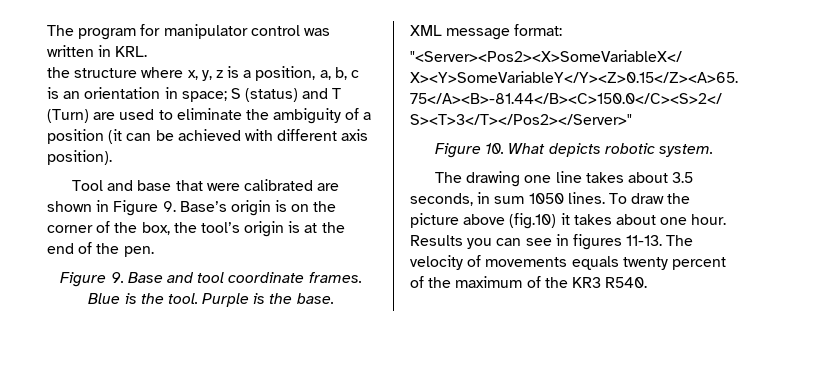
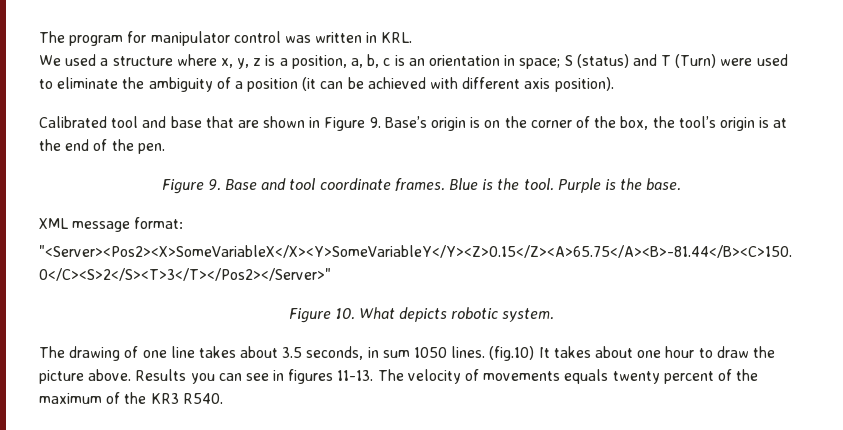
[47,67,70,78] the -> [39,54,109,66] We used a
[93,112,116,120] are -> [720,58,753,66] were
[72,180,104,191] Tool -> [39,116,139,128] Calibrated tool
[206,179,314,191] were calibrated -> (234, 122) none
(521, 179) none -> [124,346,139,358] of
[608,193,691,204] [410,213,727,229] To draw the picture above (fig.10) it takes about one hour. -> [489,346,775,361] [39,369,132,384] (fig.10) It takes about one hour to draw the picture above.

